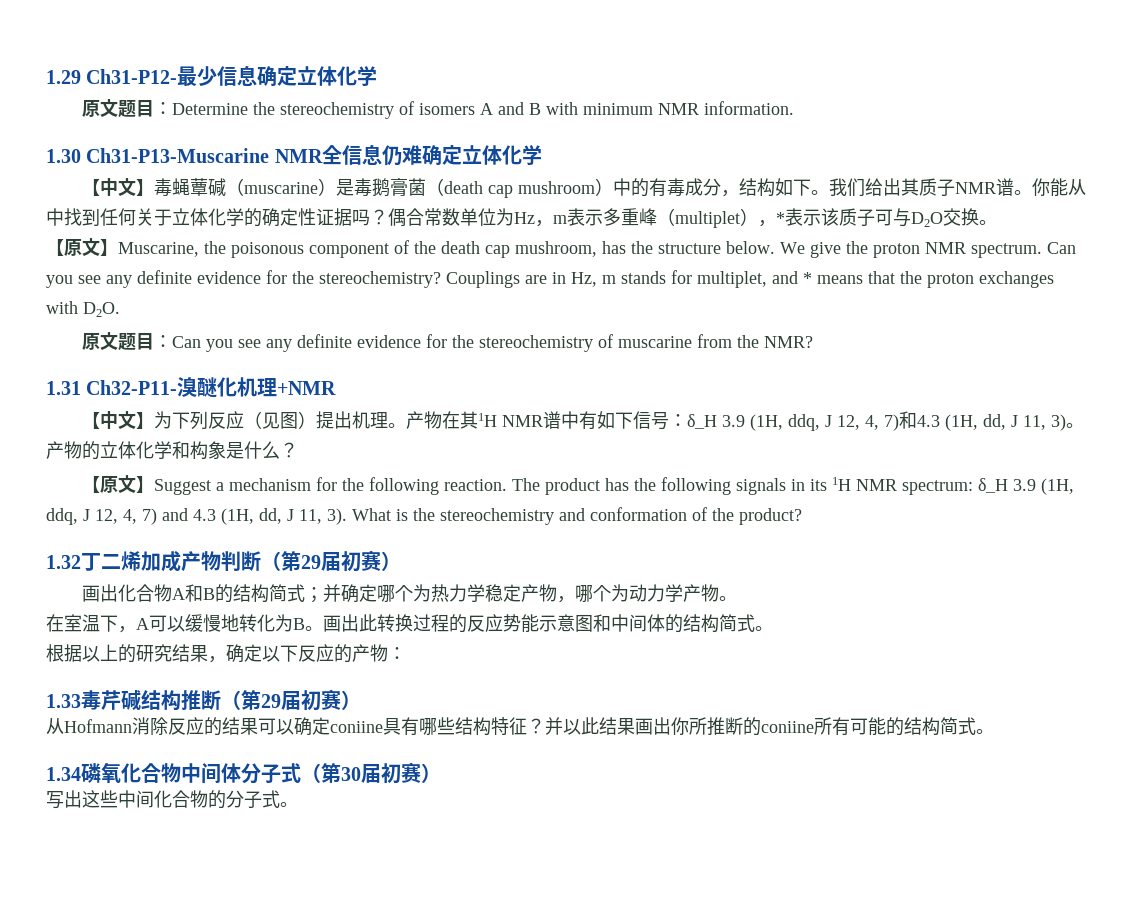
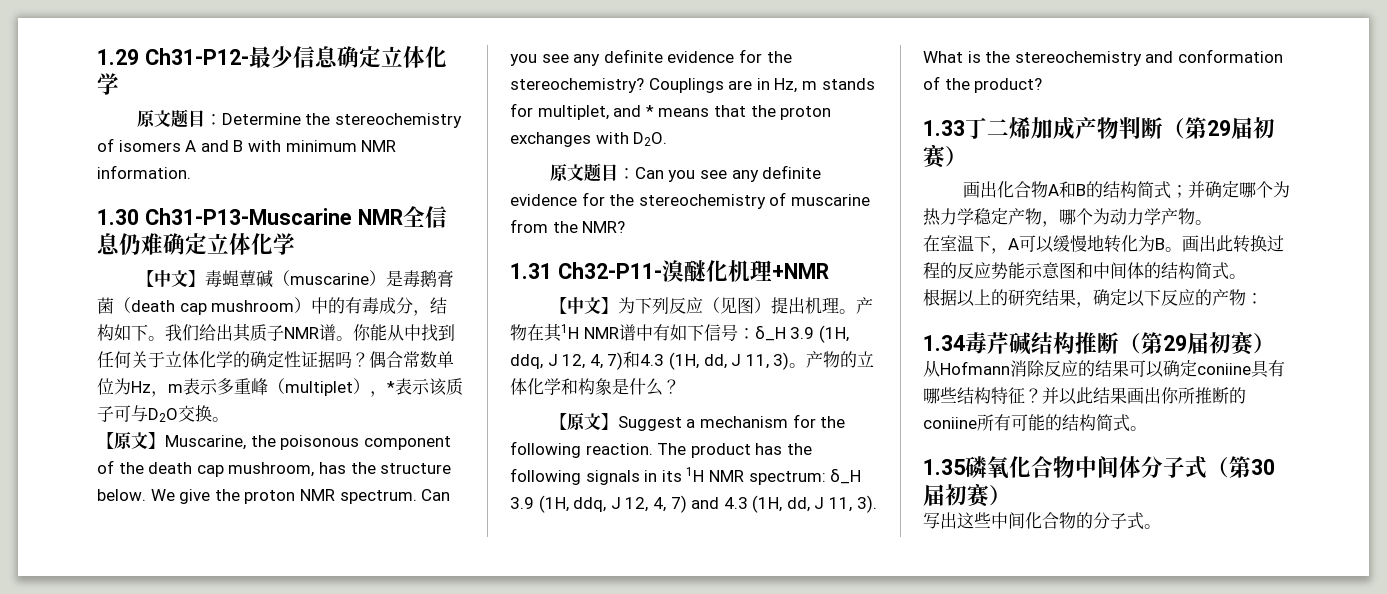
[46,555,81,569] 1.32 -> [923,120,965,136] 1.33
[46,694,81,708] 1.33 -> [923,335,965,351] 1.34
[46,767,81,781] 1.34 -> [923,459,966,475] 1.35

